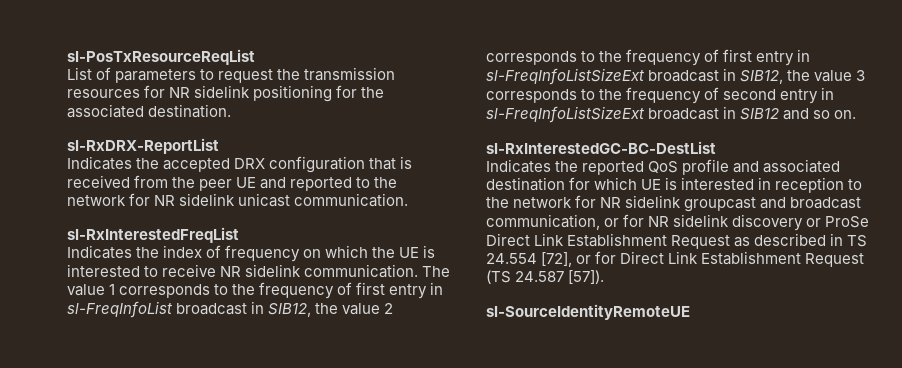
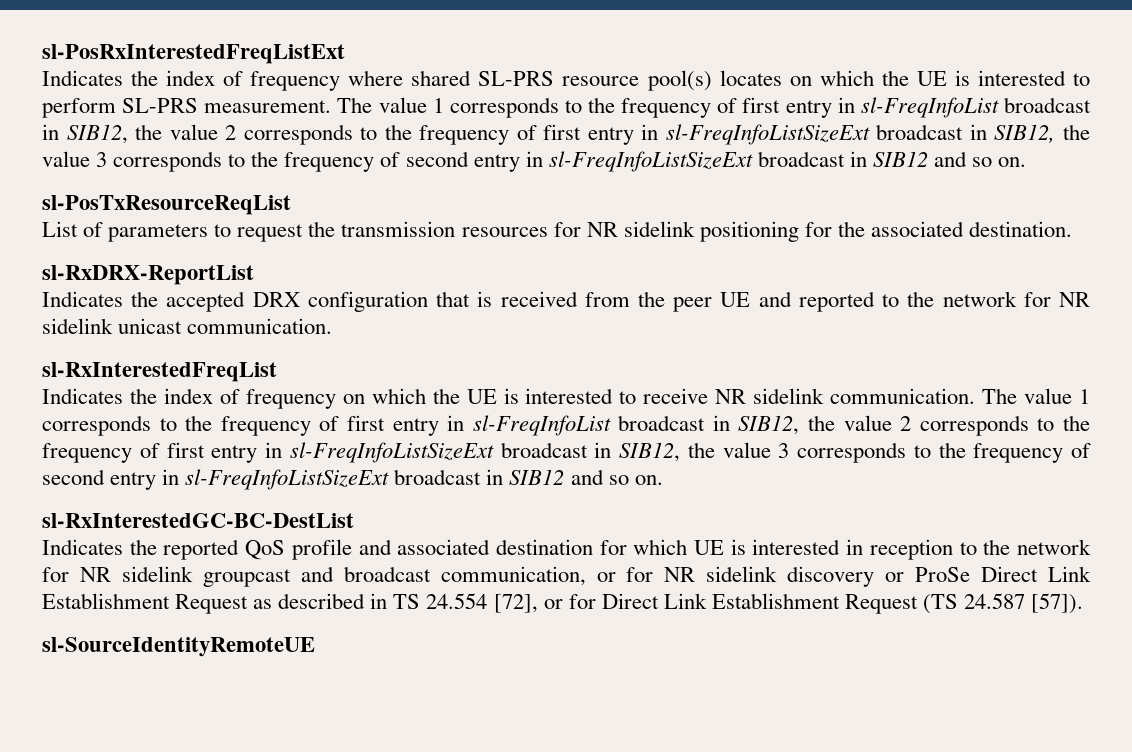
(67, 57) none -> [42,44,345,64] [42,70,1090,91] [42,97,1091,118] [42,124,1090,145] [42,151,1027,172] sl-PosRxInterestedFreqListExt // Indicates the index of frequency where shared SL-PRS resource pool(s) locates on which the UE is interested to perform SL-PRS measurement. The value 1 corresponds to the frequency of first entry in sl-FreqInfoList broadcast in SIB12, the value 2 corresponds to the frequency of first entry in sl-FreqInfoListSizeExt broadcast in SIB12, the value 3 corresponds to the frequency of second entry in sl-FreqInfoListSizeExt broadcast in SIB12 and so on. //

